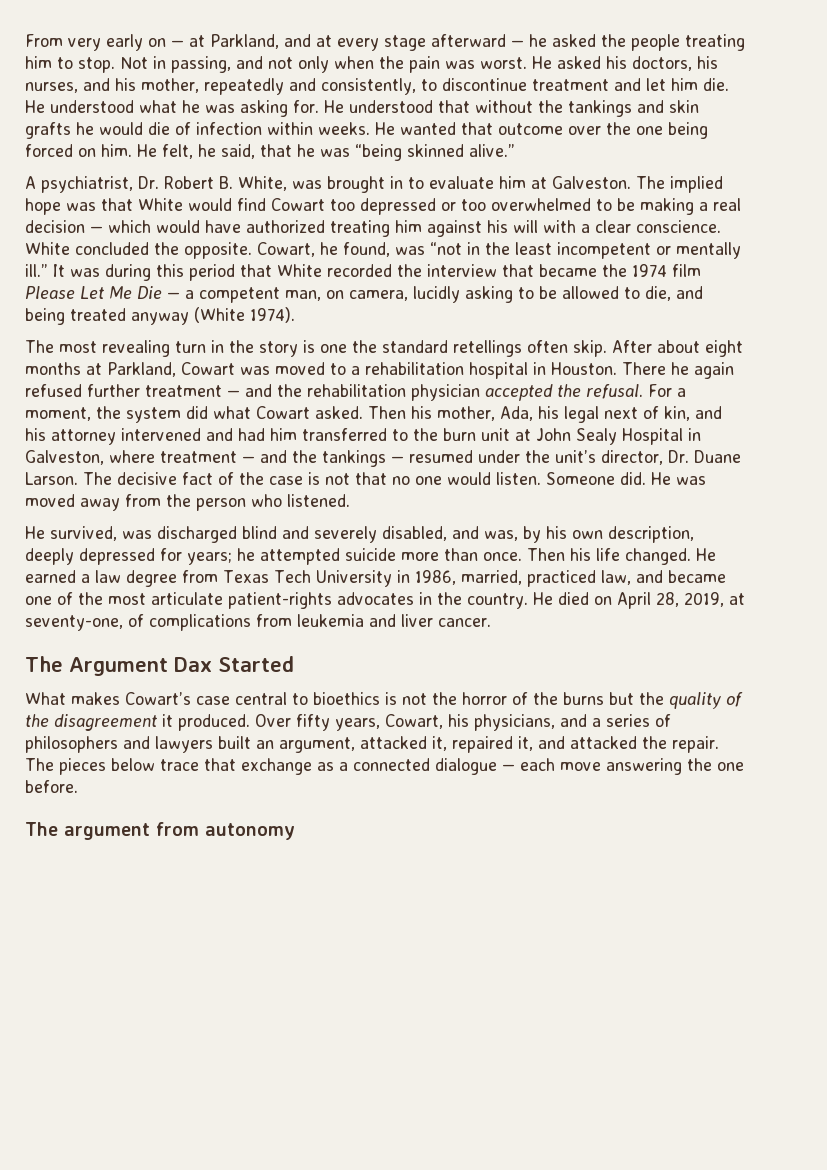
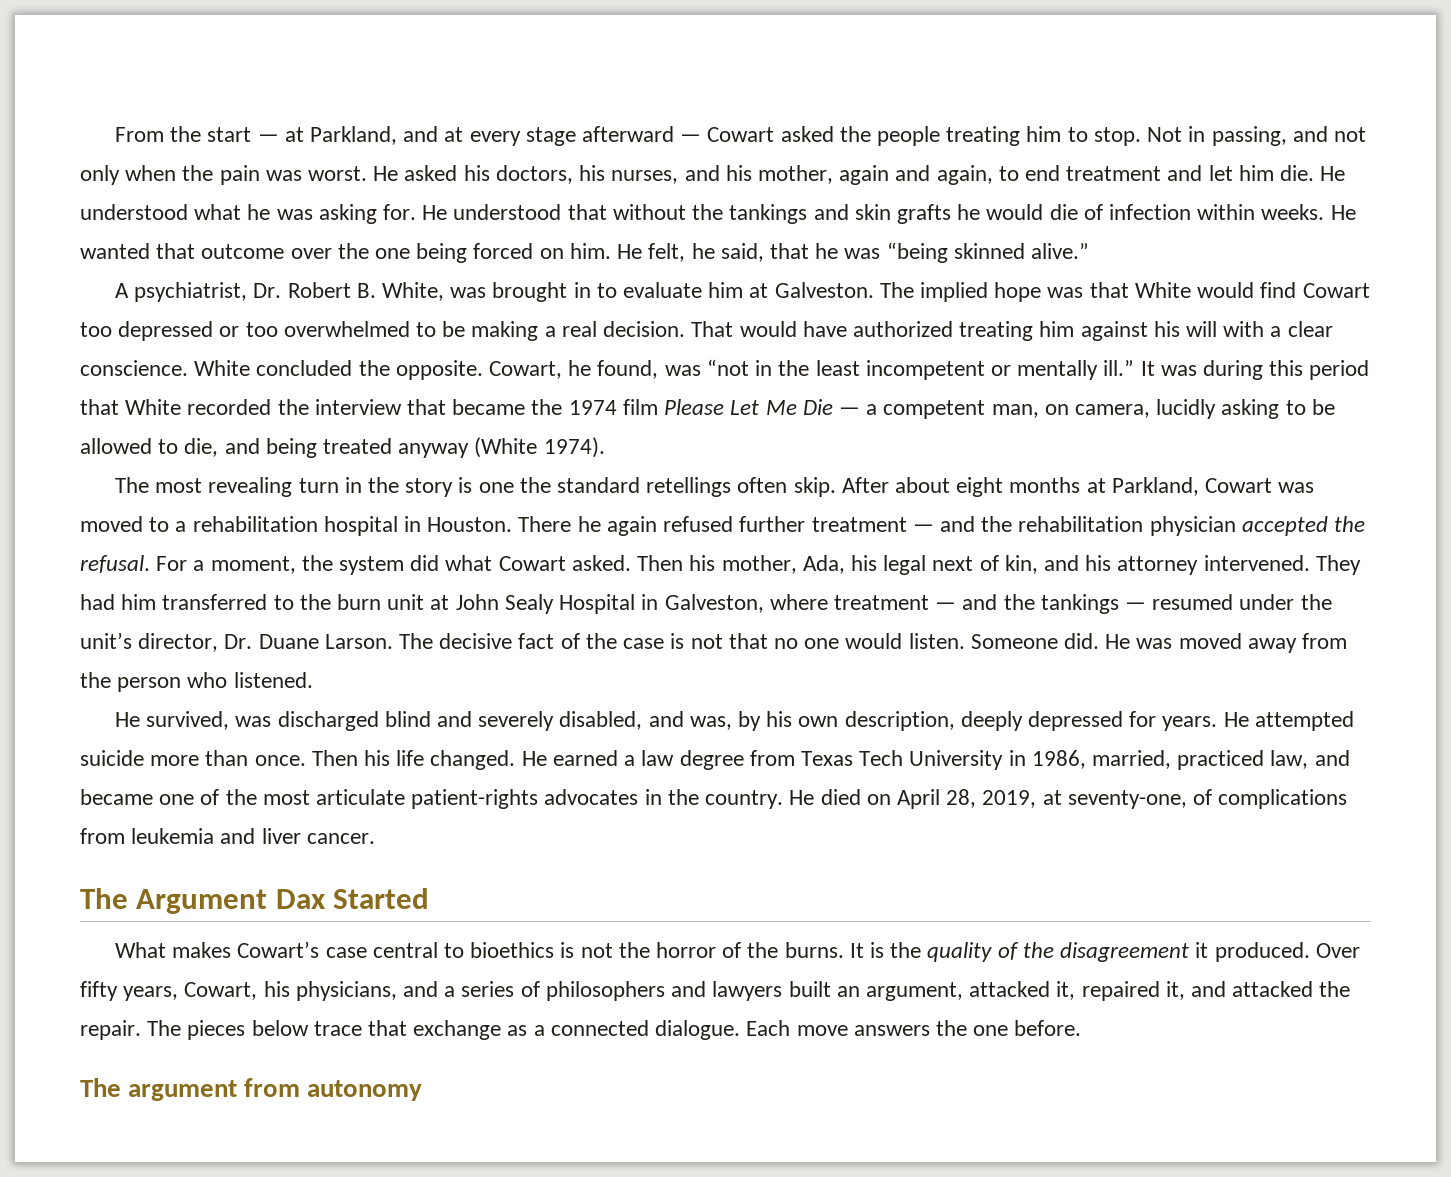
[68,34,166,51] very early on -> [170,126,252,142] the start
[529,34,547,47] he -> [707,127,775,142] Cowart
[204,78,527,95] repeatedly and consistently, to discontinue -> [839,165,1060,185] again and again, to end
[25,220,151,233] decision — which -> [603,321,734,337] decision. That
[121,428,233,441] intervened and -> [1203,555,1361,575] intervened. They
[187,548,255,565] years; he -> [1162,712,1249,731] years. He
[563,692,634,705] burns but -> [784,942,885,958] burns. It is
[435,758,682,775] dialogue — each move answering -> [655,1020,930,1040] dialogue. Each move answers

